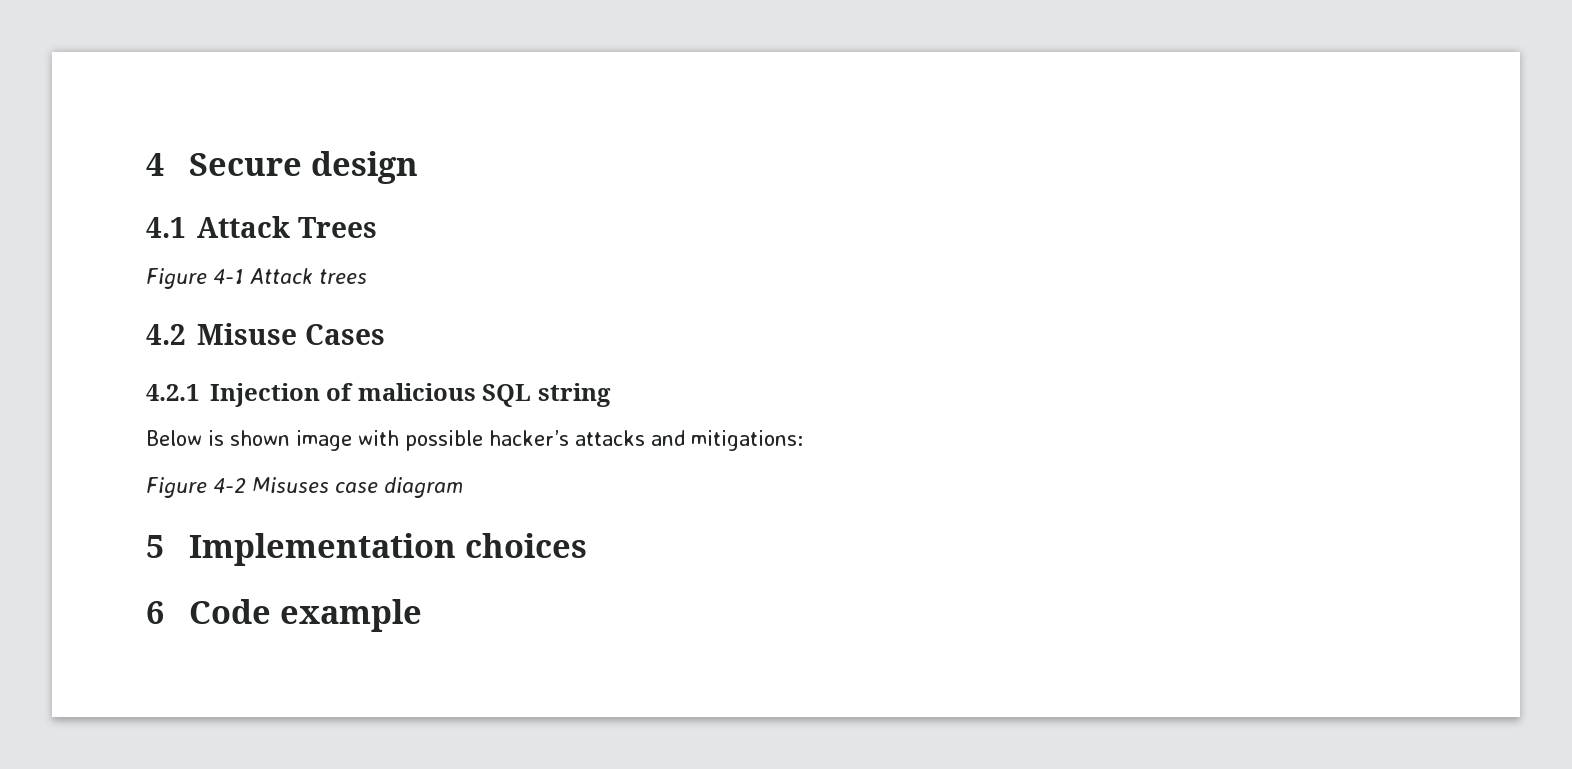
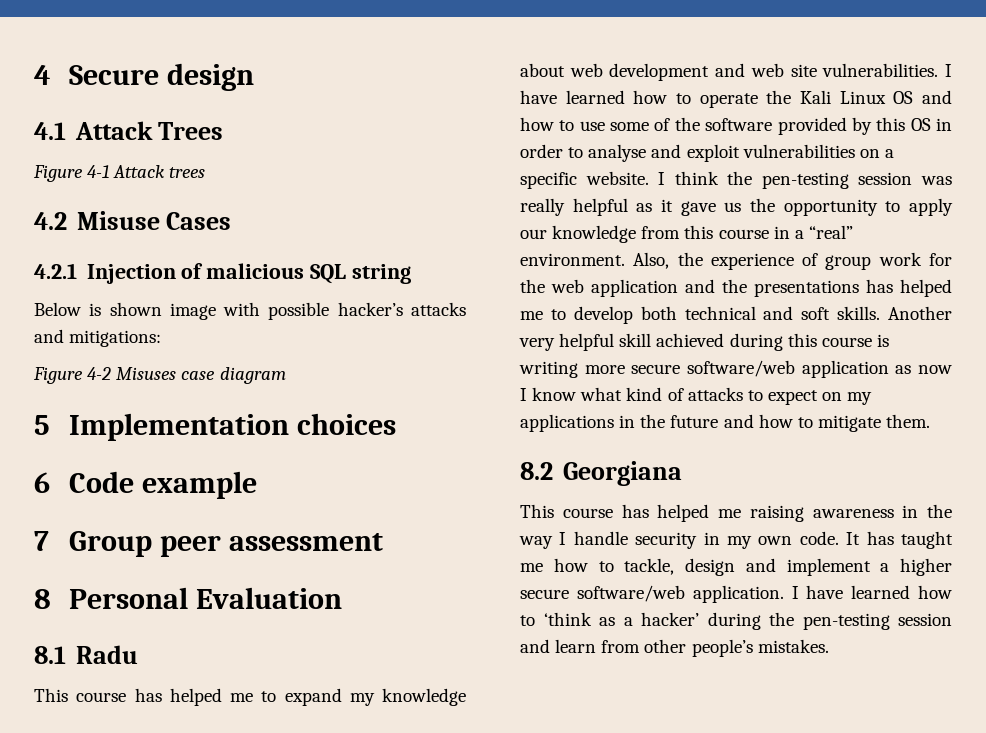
(423, 615) none -> [34,531,384,557] [34,587,343,609] [34,645,138,664] [34,688,466,706] [520,63,952,81] [520,90,952,108] [520,117,952,135] [520,144,894,162] [520,171,952,189] [520,198,953,216] [520,225,853,243] [520,252,952,270] [520,279,952,297] [520,306,952,324] [519,333,889,351] [519,360,952,378] [520,387,873,405] [520,414,931,432] [520,461,682,486] [520,504,952,522] [519,531,953,549] [520,558,952,576] [520,585,952,603] [520,612,952,630] [520,639,829,657] // 7 Group peer assessment // 8 Personal Evaluation // 8.1 Radu // This course has helped me to expand my knowledge about web development and web site vulnerabilities. I have learned how to operate the Kali Linux OS and how to use some of the software provided by this OS in order to analyse and exploit vulnerabilities on a specific website. I think the pen-testing session was really helpful as it gave us the opportunity to apply our knowledge from this course in a “real” environment. Also, the experience of group work for the web application and the presentations has helped me to develop both technical and soft skills. Another very helpful skill achieved during this course is writing more secure software/web application as now I know what kind of attacks to expect on my applications in the future and how to mitigate them. // 8.2 Georgiana // This course has helped me raising awareness in the way I handle security in my own code. It has taught me how to tackle, design and implement a higher secure software/web application. I have learned how to ‘think as a hacker’ during the pen-testing session and learn from other people’s mistakes.

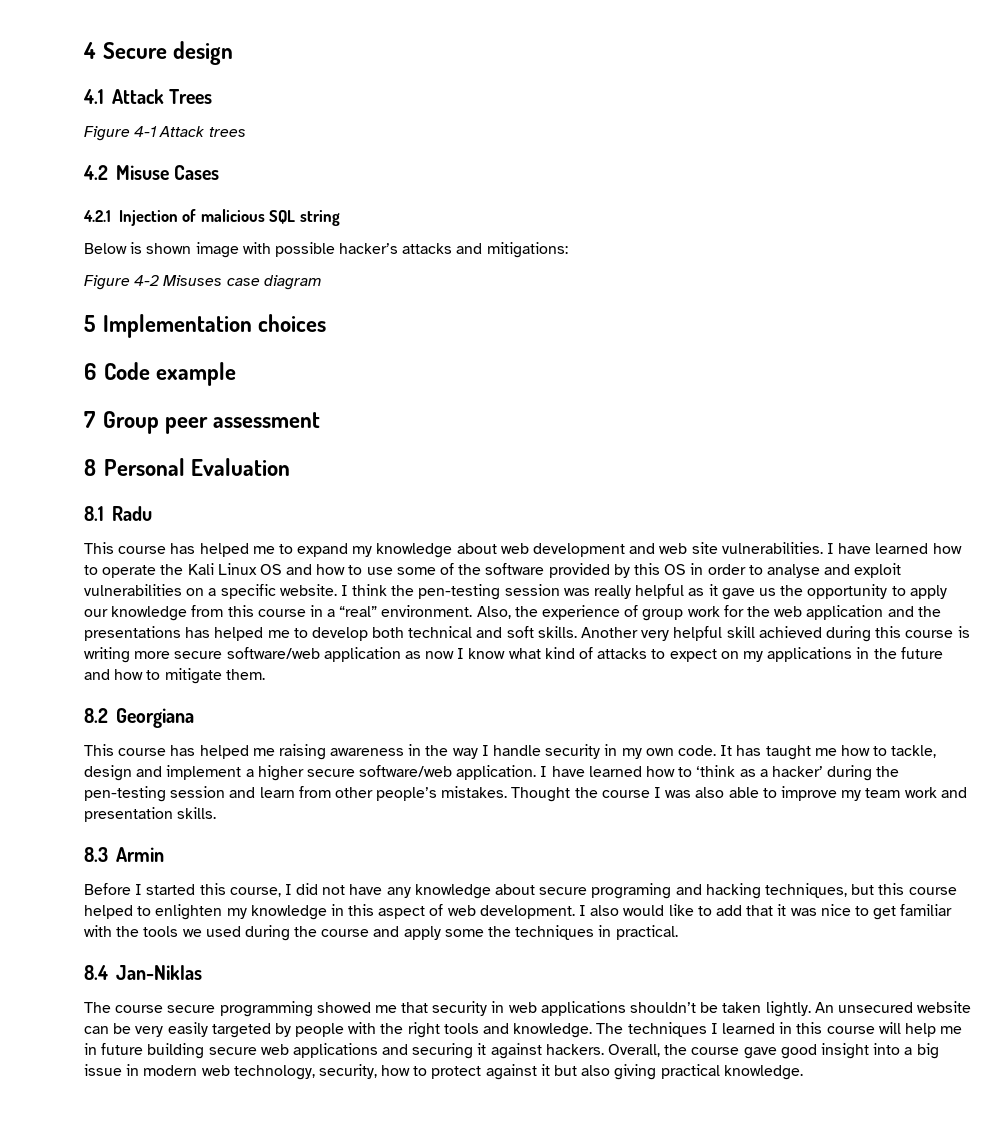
(829, 646) none -> [511,786,967,802] [84,807,217,822] [84,847,164,862] [84,883,957,899] [84,904,953,920] [84,925,678,941] [84,965,202,980] [84,1001,972,1017] [84,1022,963,1038] [84,1043,939,1059] [84,1064,803,1080] Thought the course I was also able to improve my team work and presentation skills. // 8.3 Armin // Before I started this course, I did not have any knowledge about secure programing and hacking techniques, but this course helped to enlighten my knowledge in this aspect of web development. I also would like to add that it was nice to get familiar with the tools we used during the course and apply some the techniques in practical. // 8.4 Jan-Niklas // The course secure programming showed me that security in web applications shouldn’t be taken lightly. An unsecured website can be very easily targeted by people with the right tools and knowledge. The techniques I learned in this course will help me in future building secure web applications and securing it against hackers. Overall, the course gave good insight into a big issue in modern web technology, security, how to protect against it but also giving practical knowledge.

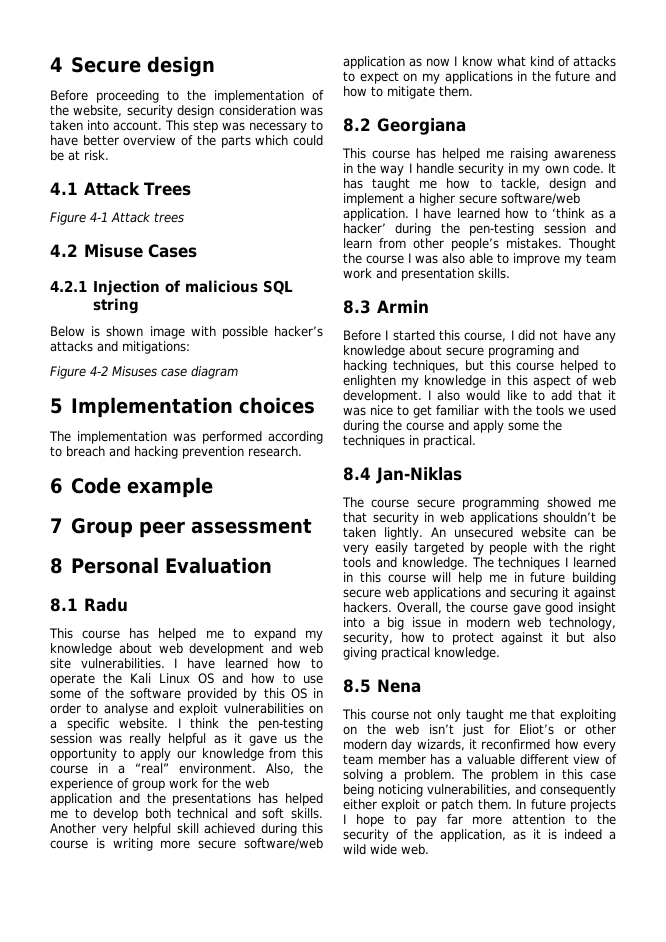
(233, 53) none -> [50,90,324,103] [50,105,323,118] [50,120,323,133] [50,135,323,148] [50,150,109,161] // Before proceeding to the implementation of the website, security design consideration was taken into account. This step was necessary to have better overview of the parts which could be at risk.
(326, 323) none -> [49,431,323,444] [50,446,302,459] // The implementation was performed according to breach and hacking prevention research.
(803, 1072) none -> [343,679,422,693] [342,709,616,722] [343,724,616,737] [343,739,616,752] [343,754,617,765] [343,769,616,782] [343,784,616,797] [343,799,616,812] [343,814,616,827] [343,829,616,842] [343,844,429,855] // 8.5 Nena // This course not only taught me that exploiting on the web isn’t just for Eliot’s or other modern day wizards, it reconfirmed how every team member has a valuable different view of solving a problem. The problem in this case being noticing vulnerabilities, and consequently either exploit or patch them. In future projects I hope to pay far more attention to the security of the application, as it is indeed a wild wide web.

